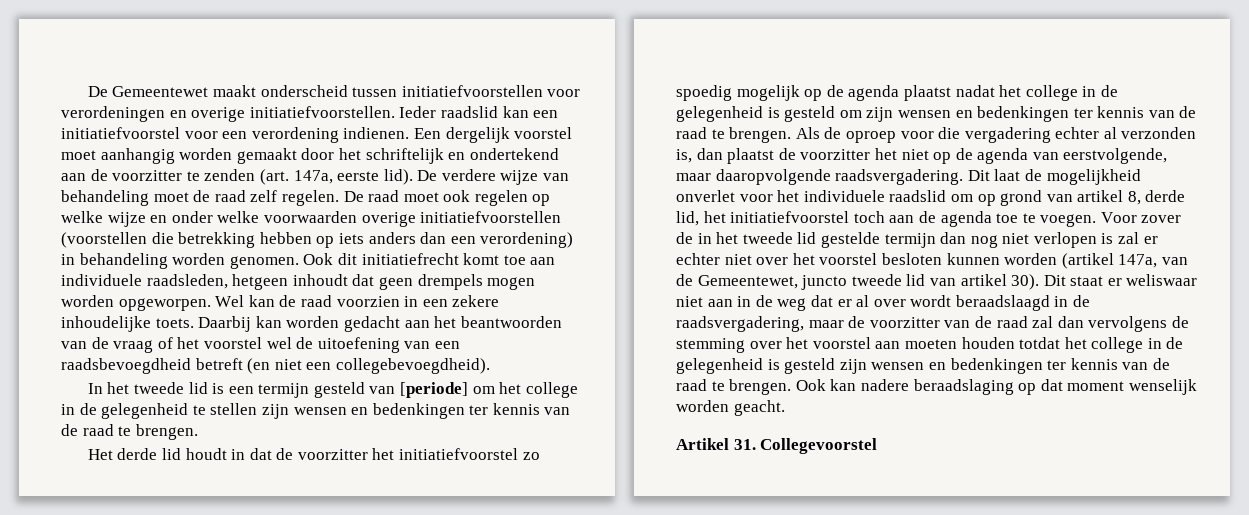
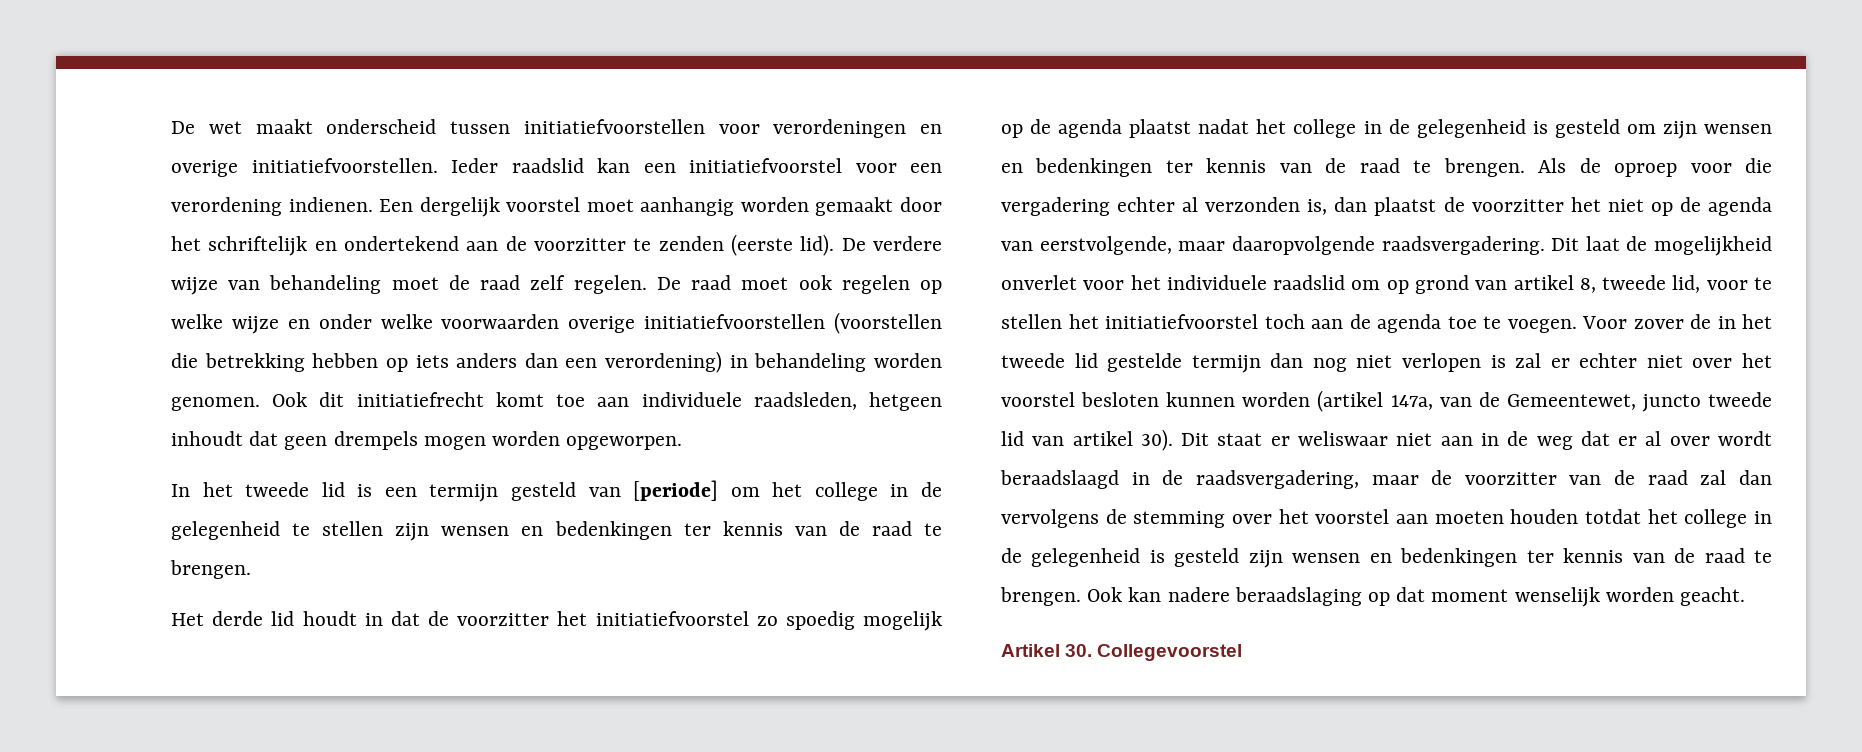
[87,86,209,97] De Gemeentewet -> [171,121,242,134] De wet
[259,169,380,185] (art. 147a, eerste -> [730,234,793,256] (eerste
[215,295,500,307] [61,316,562,332] [61,337,460,353] [61,358,490,374] Wel kan de raad voorzien in een zekere inhoudelijke toets. Daarbij kan worden gedacht aan het beantwoorden van de vraag of het voorstel wel de uitoefening van een raadsbevoegdheid betreft (en niet een collegebevoegdheid). -> (683, 443) none
[1145,190,1186,202] [676,211,699,226] derde lid, -> [1602,275,1773,293] [1001,314,1062,329] tweede lid, voor te stellen
[733,439,756,450] 31. -> [1065,644,1093,657] 30.

